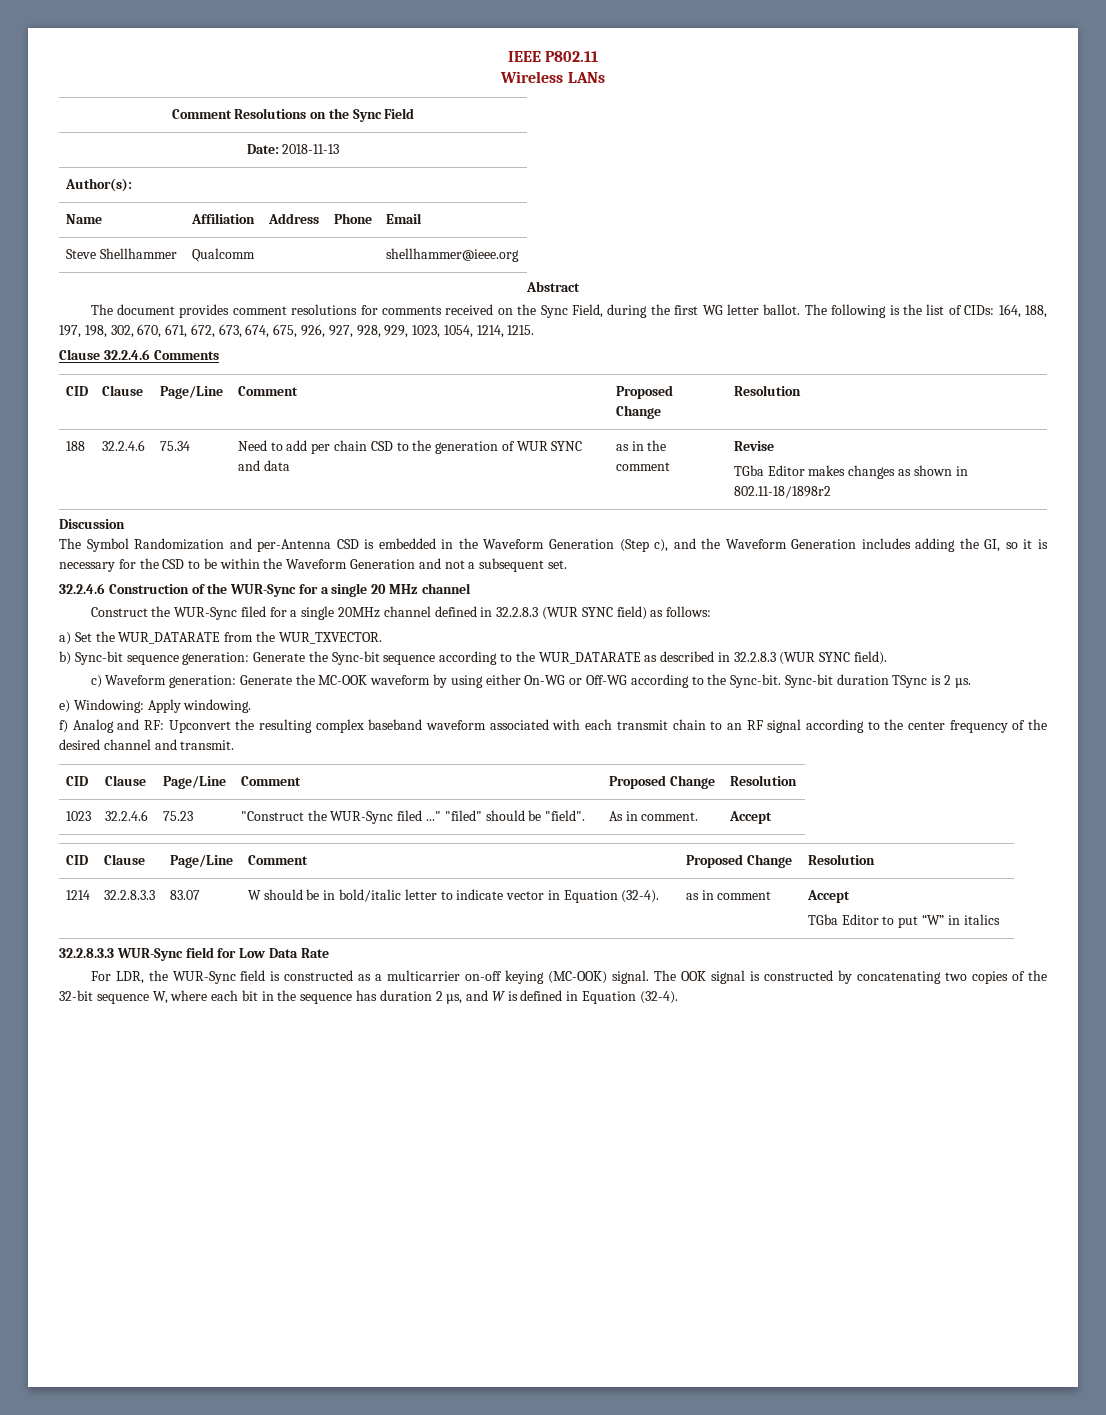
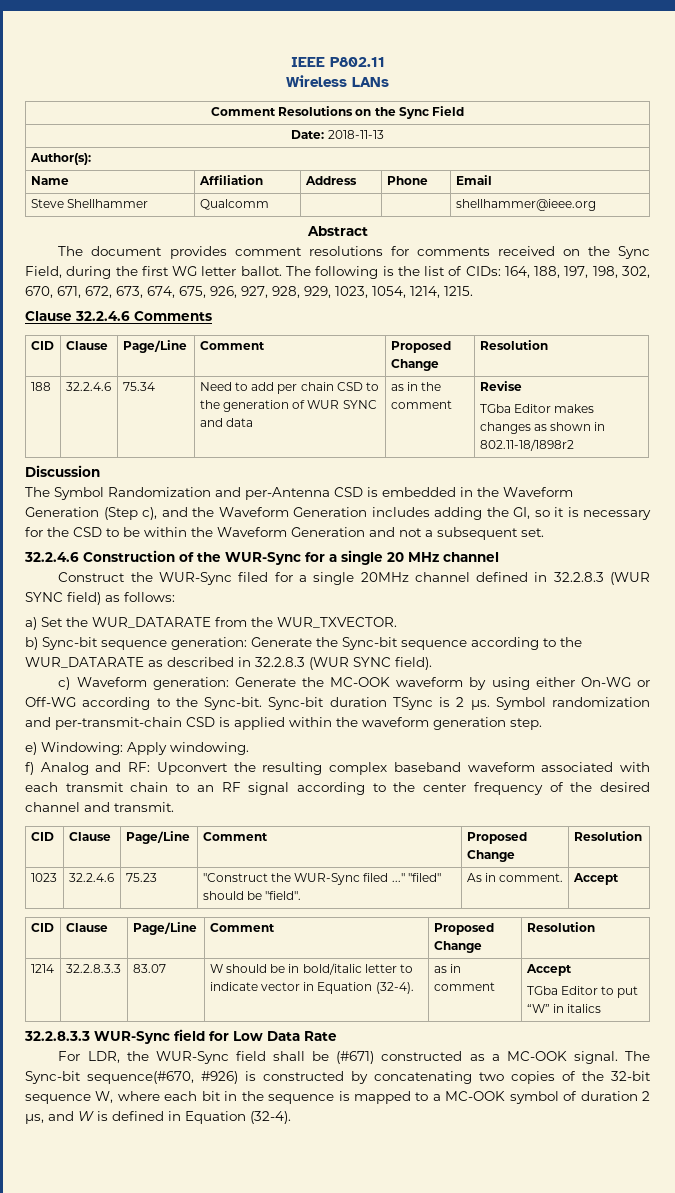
(971, 683) none -> [495,697,650,710] [25,717,542,730] Symbol randomization and per-transmit-chain CSD is applied within the waveform generation step.
[270,970,746,984] is constructed as a multicarrier on-off keying (MC-OOK) signal. The OOK signal -> [273,1051,651,1064] [25,1071,238,1084] shall be (#671) constructed as a MC-OOK signal. The Sync-bit sequence(#670, #926)
[356,990,378,1001] has -> [338,1091,578,1104] is mapped to a MC-OOK symbol of

